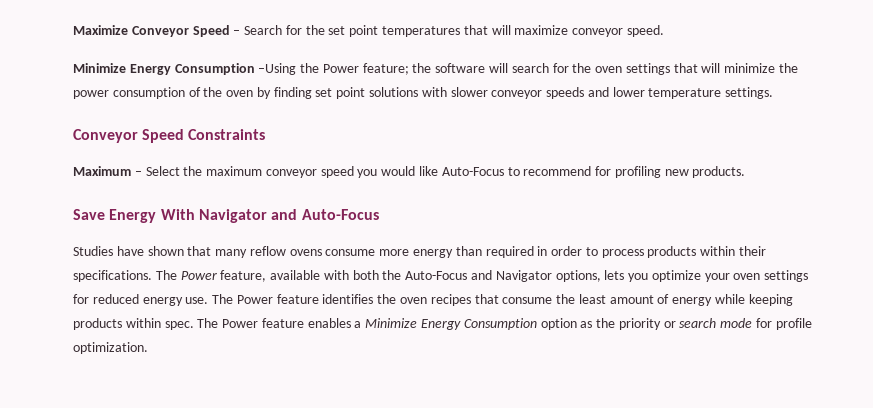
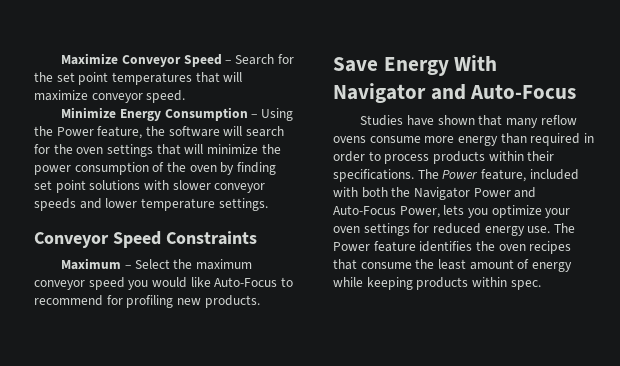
[258,63,297,75] –Using -> [251,108,294,121] – Using
[362,63,409,75] feature; -> [97,126,143,139] feature,
[270,270,321,280] available -> [529,169,579,180] included
[405,270,601,282] Auto-Focus and Navigator options, -> [413,187,537,200] [333,205,440,218] Navigator Power and Auto-Focus Power,
[197,318,812,330] [73,342,148,354] The Power feature enables a Minimize Energy Consumption option as the priority or search mode for profile optimization. -> (541, 285) none

